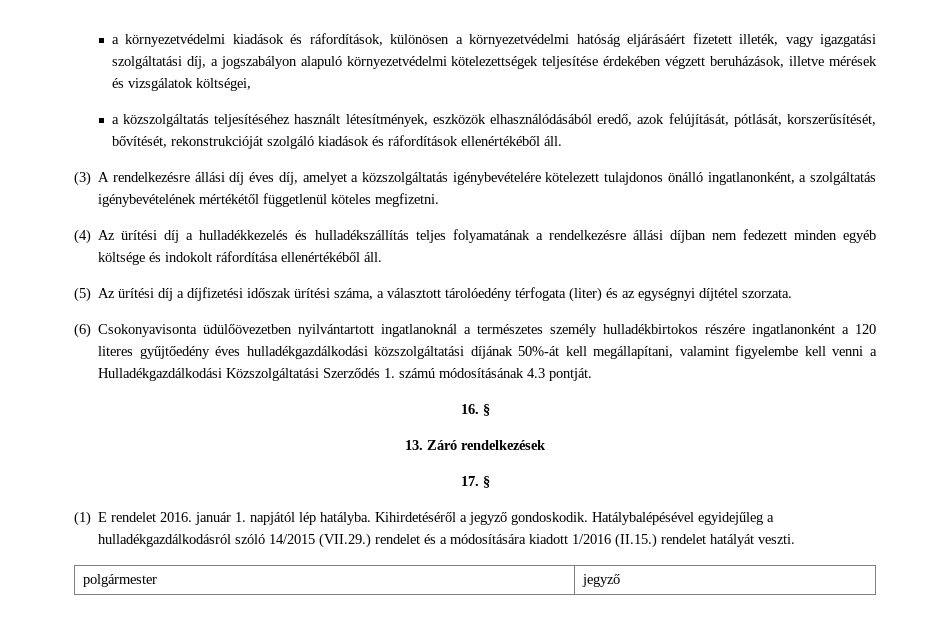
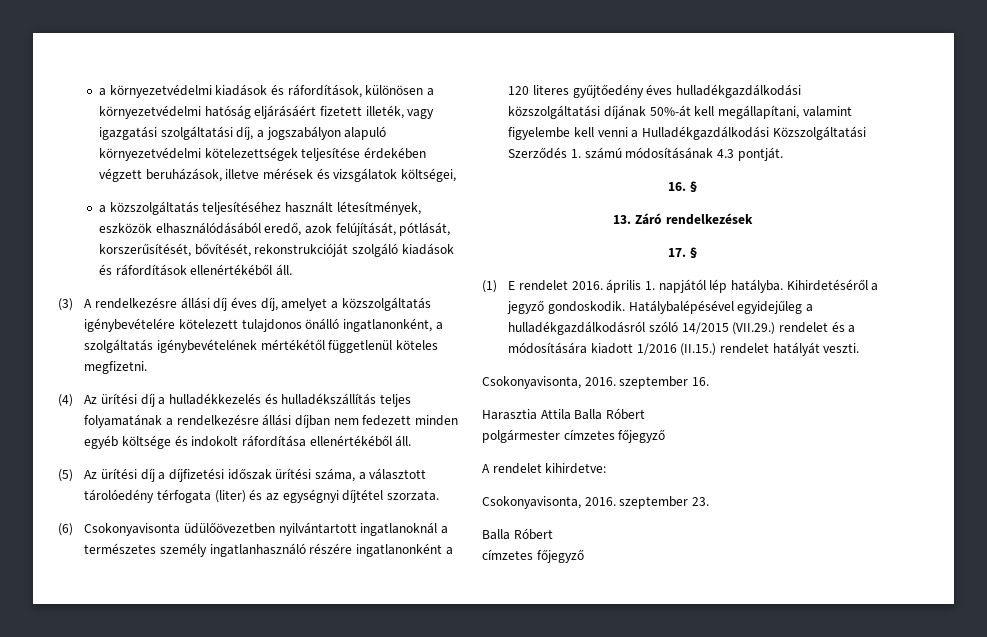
[603,324,699,334] hulladékbirtokos -> [209,543,306,557] ingatlanhasználó
[195,512,232,525] január -> [606,279,642,293] április
[82,574,157,587] [581,574,620,587] // polgármester | jegyző -> [482,376,709,389] [482,408,645,420] [482,429,666,443] [482,463,607,474] [482,496,709,509] [482,528,553,540] [482,549,584,563] // Csokonyavisonta, 2016. szeptember 16. // Harasztia Attila Balla Róbert // polgármester címzetes főjegyző // A rendelet kihirdetve: // Csokonyavisonta, 2016. szeptember 23. // Balla Róbert // címzetes főjegyző

